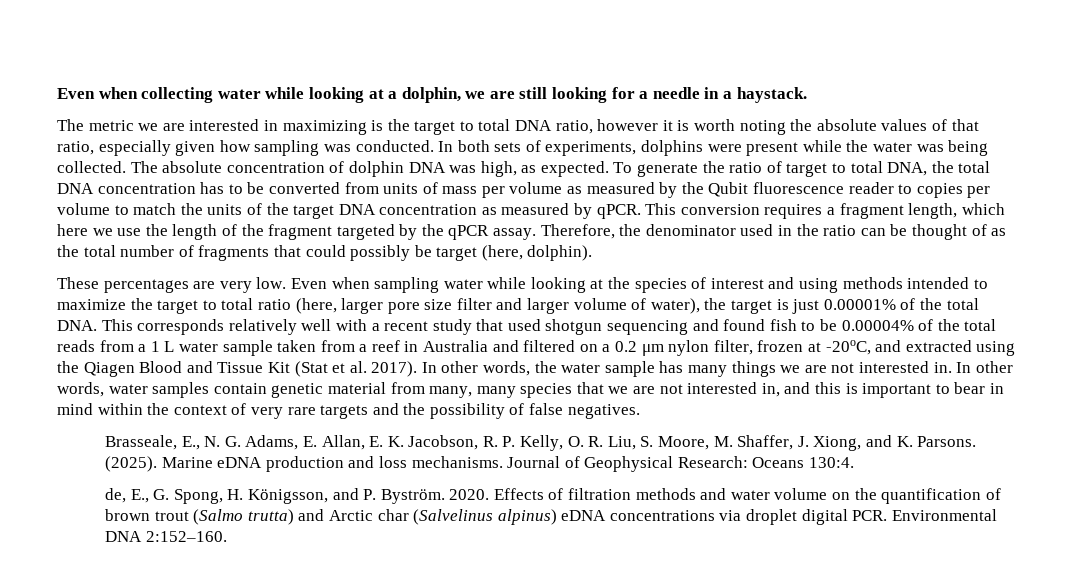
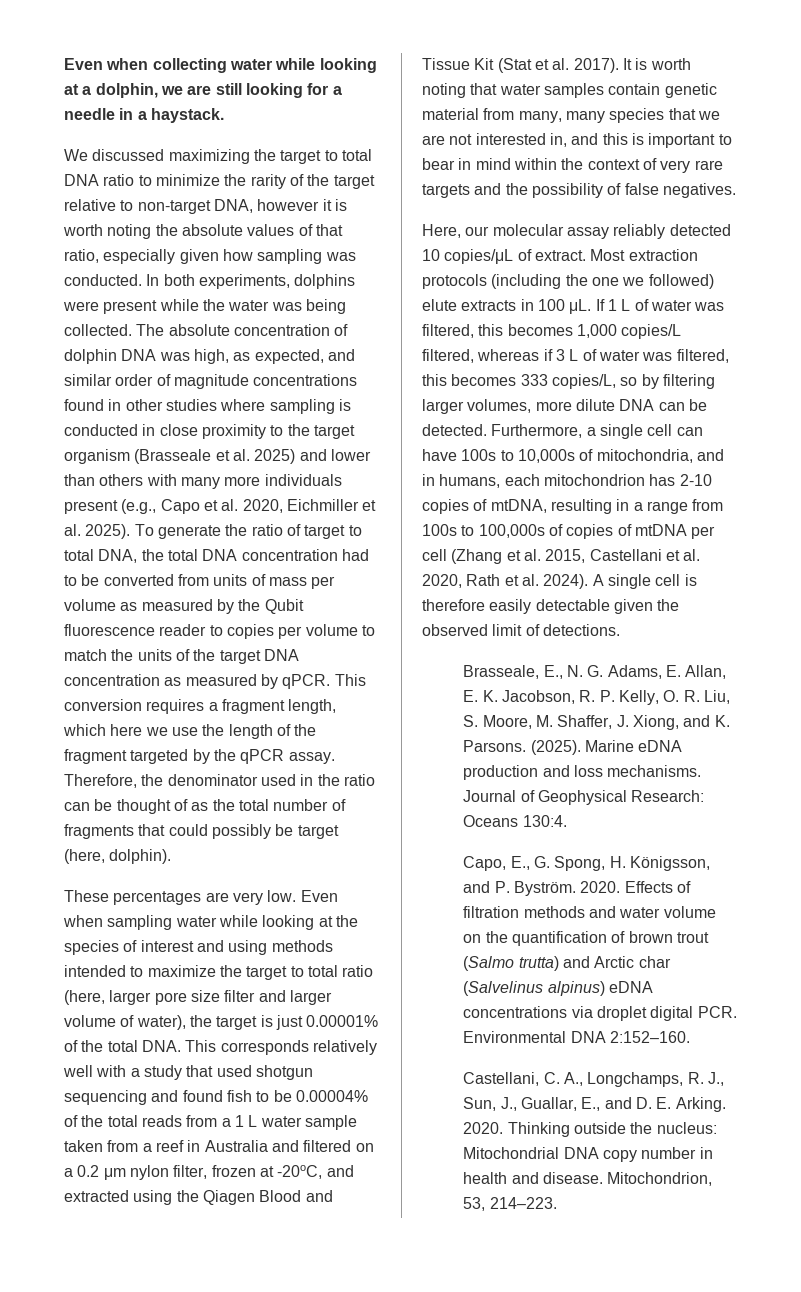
[57,119,384,135] The metric we are interested in maximizing is -> [64,149,250,164] We discussed maximizing
[555,120,593,134] ratio, -> [103,174,375,189] [64,199,253,214] ratio to minimize the rarity of the target relative to non-target DNA,
[494,140,541,152] sets of -> (195, 280) none
[540,161,609,177] expected. -> [254,349,355,364] [64,374,358,389] [64,399,351,414] [64,424,355,439] [64,449,371,464] [64,474,342,489] [64,499,377,514] [64,524,131,539] expected, and similar order of magnitude concentrations found in other studies where sampling is conducted in close proximity to the target organism (Brasseale et al. 2025) and lower than others with many more individuals present (e.g., Capo et al. 2020, Eichmiller et al. 2025).
[200,182,225,194] has -> [341,549,369,561] had
[384,321,429,331] recent -> (140, 1072) none
[421,361,1013,377] [57,382,104,397] In other words, the water sample has many things we are not interested in. In other words, -> [622,58,691,70] [422,83,498,98] It is worth noting that
(640, 411) none -> [422,224,731,239] [422,249,698,264] [422,274,714,289] [422,299,725,314] [422,324,682,339] [422,349,729,363] [422,374,715,389] [422,399,707,414] [422,424,703,439] [422,449,724,463] [422,474,712,488] [422,499,724,514] [422,524,716,539] [422,549,701,564] [422,574,697,589] [422,599,680,614] [422,624,620,636] // Here, our molecular assay reliably detected 10 copies/μL of extract. Most extraction protocols (including the one we followed) elute extracts in 100 μL. If 1 L of water was filtered, this becomes 1,000 copies/L filtered, whereas if 3 L of water was filtered, this becomes 333 copies/L, so by filtering larger volumes, more dilute DNA can be detected. Furthermore, a single cell can have 100s to 10,000s of mitochondria, and in humans, each mitochondrion has 2-10 copies of mtDNA, resulting in a range from 100s to 100,000s of copies of mtDNA per cell (Zhang et al. 2015, Castellani et al. 2020, Rath et al. 2024). A single cell is therefore easily detectable given the observed limit of detections.
[105,488,127,503] de, -> [463,856,507,871] Capo,
(227, 536) none -> [463,1072,725,1087] [463,1097,726,1112] [463,1122,717,1137] [463,1147,713,1162] [463,1172,713,1186] [463,1197,557,1211] // Castellani, C. A., Longchamps, R. J., Sun, J., Guallar, E., and D. E. Arking. 2020. Thinking outside the nucleus: Mitochondrial DNA copy number in health and disease. Mitochondrion, 53, 214–223.

